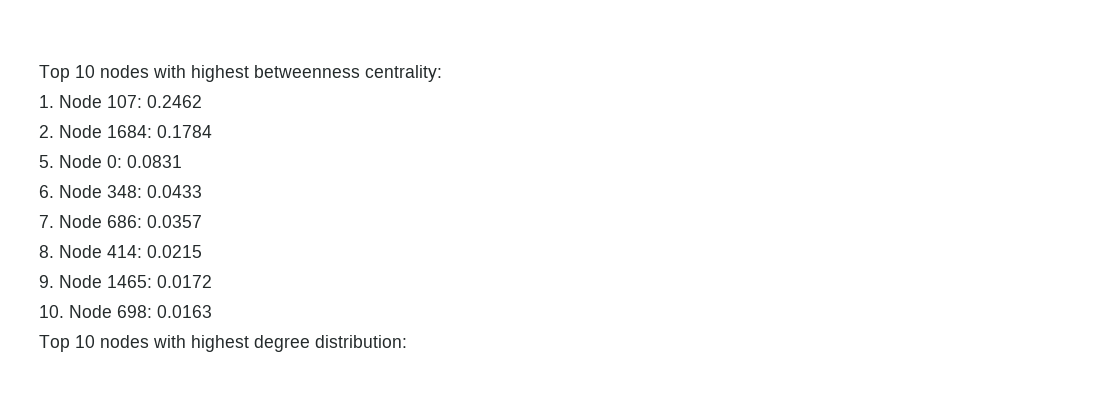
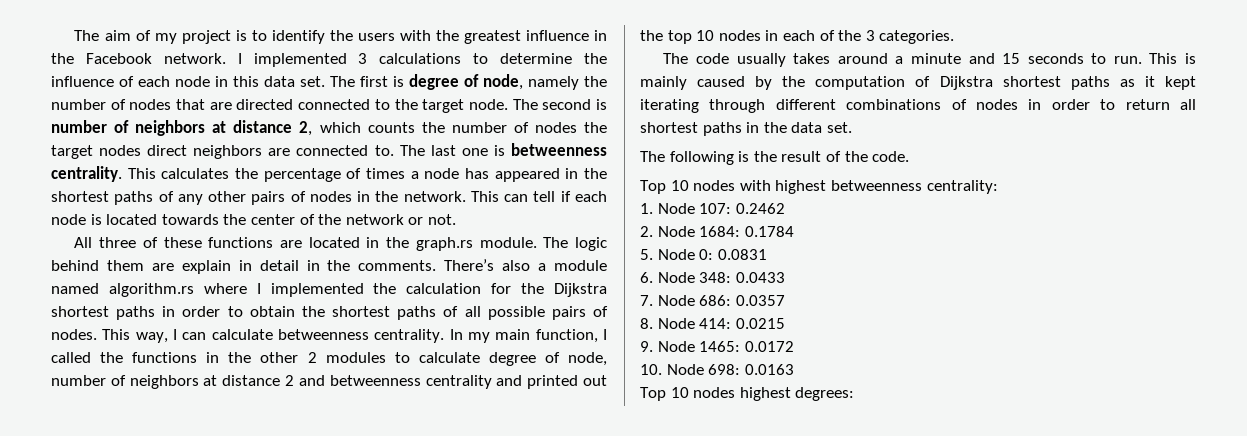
(39, 73) none -> [74,30,607,44] [51,53,608,67] [51,74,607,90] [51,99,607,113] [51,120,607,136] [51,143,607,159] [51,166,607,182] [51,191,607,205] [51,214,456,225] [74,237,607,251] [51,259,607,274] [51,283,608,297] [51,306,608,320] [51,329,607,343] [51,352,607,366] [51,375,607,389] [640,30,955,44] [663,53,1196,67] [640,76,1196,90] [640,99,1196,113] [640,122,852,136] [640,151,910,165] The aim of my project is to identify the users with the greatest influence in the Facebook network. I implemented 3 calculations to determine the influence of each node in this data set. The first is degree of node, namely the number of nodes that are directed connected to the target node. The second is number of neighbors at distance 2, which counts the number of nodes the target nodes direct neighbors are connected to. The last one is betweenness centrality. This calculates the percentage of times a node has appeared in the shortest paths of any other pairs of nodes in the network. This can tell if each node is located towards the center of the network or not. // All three of these functions are located in the graph.rs module. The logic behind them are explain in detail in the comments. There’s also a module named algorithm.rs where I implemented the calculation for the Dijkstra shortest paths in order to obtain the shortest paths of all possible pairs of nodes. This way, I can calculate betweenness centrality. In my main function, I called the functions in the other 2 modules to calculate degree of node, number of neighbors at distance 2 and betweenness centrality and printed out the top 10 nodes in each of the 3 categories. // The code usually takes around a minute and 15 seconds to run. This is mainly caused by the computation of Dijkstra shortest paths as it kept iterating through different combinations of nodes in order to return all shortest paths in the data set. // The following is the result of the code. //
[153,335,407,352] with highest degree distribution: -> [739,387,855,401] highest degrees:

